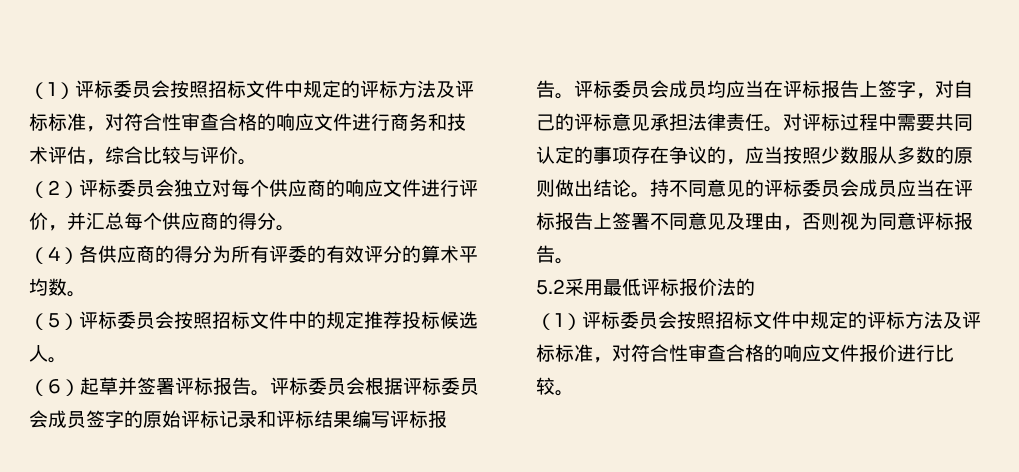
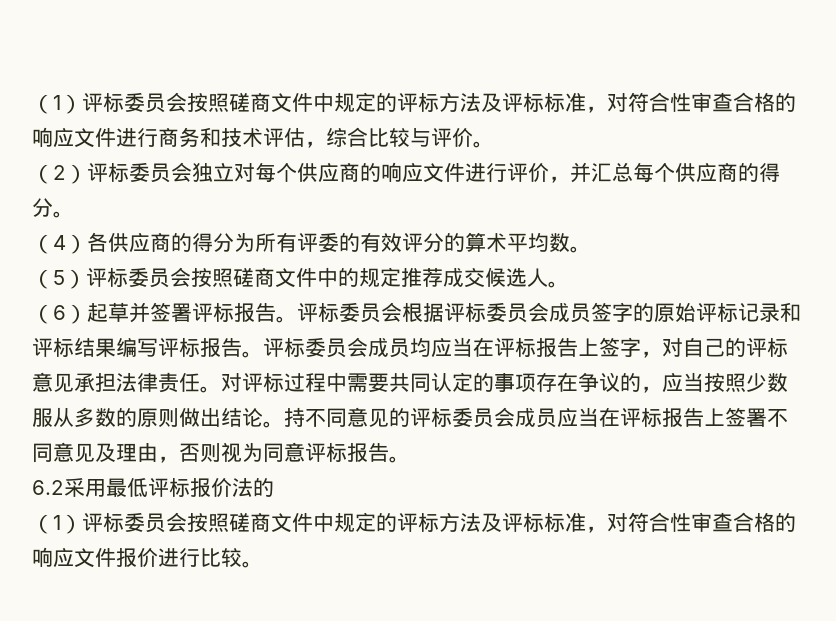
[29,80,246,99] （1）评标委员会按照招标 -> [32,92,271,114] （1）评标委员会按照磋商
[212,311,250,329] 招标 -> [233,267,275,287] 磋商
[402,311,440,329] 投标 -> [443,267,485,288] 成交
[536,279,565,295] 5.2 -> [32,480,64,495] 6.2
[715,311,753,329] 招标 -> [229,512,271,532] 磋商

